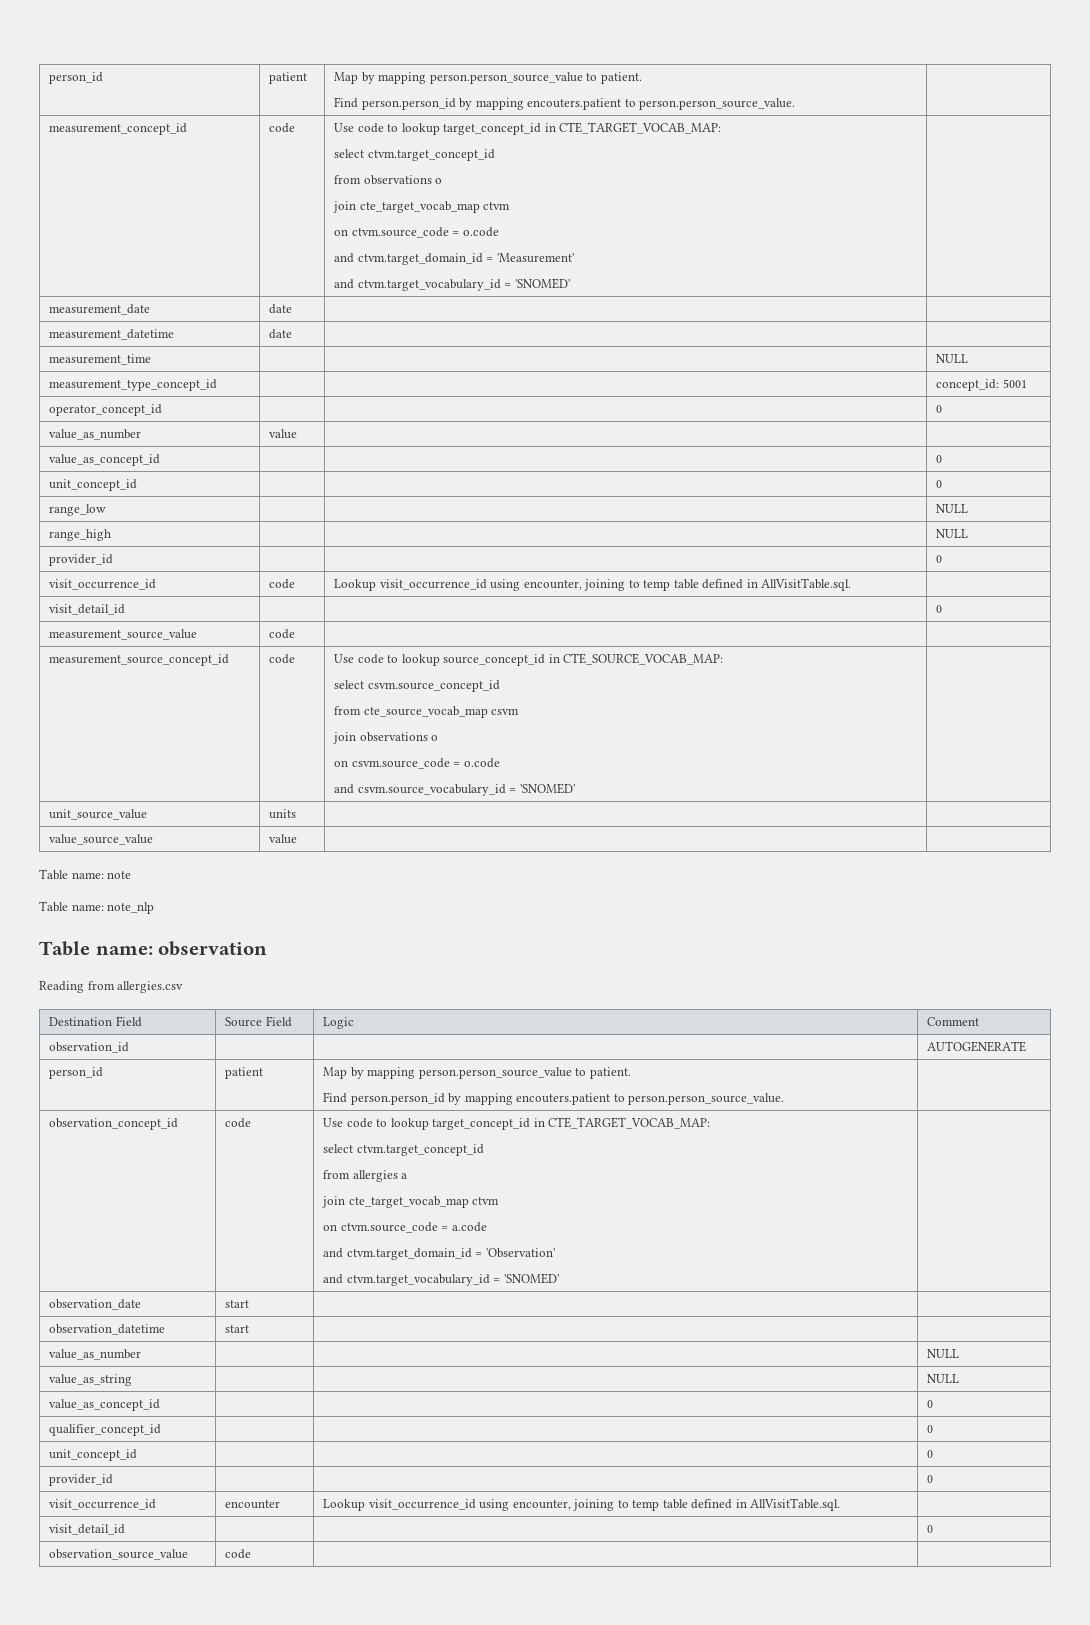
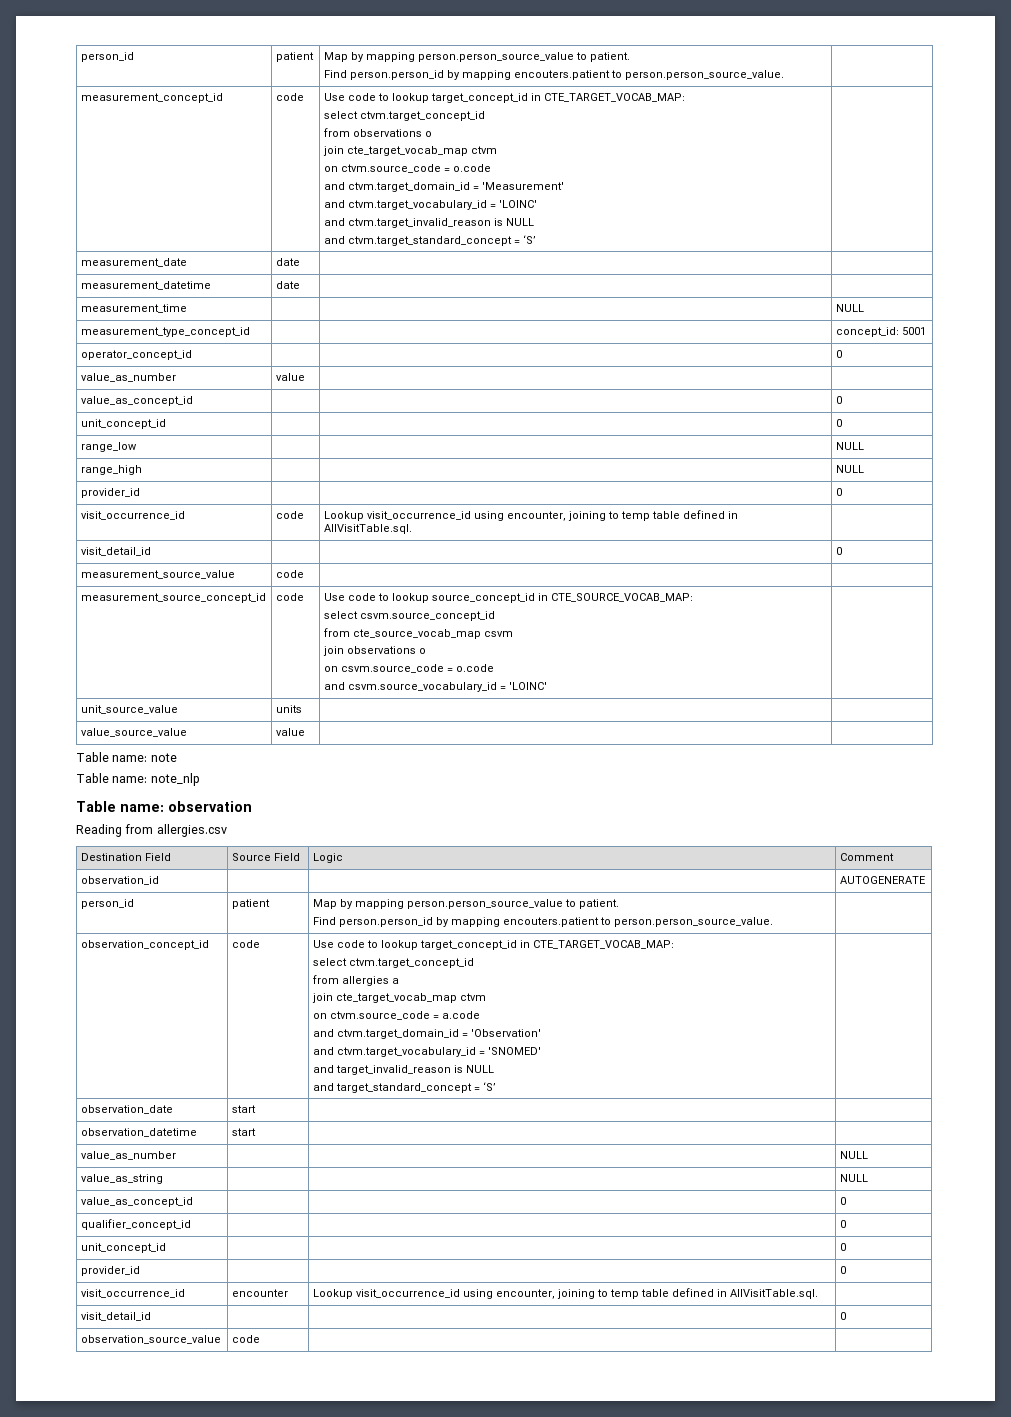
[514,278,570,289] 'SNOMED' -> [499,200,538,208] [324,218,535,228] [324,235,537,246] 'LOINC' // and ctvm.target_invalid_reason is NULL // and ctvm.target_standard_concept = ‘S’
[519,783,575,794] 'SNOMED' -> [509,682,548,690] 'LOINC'
(559, 1278) none -> [313,1065,495,1075] [313,1082,497,1093] // and target_invalid_reason is NULL // and target_standard_concept = ‘S’

